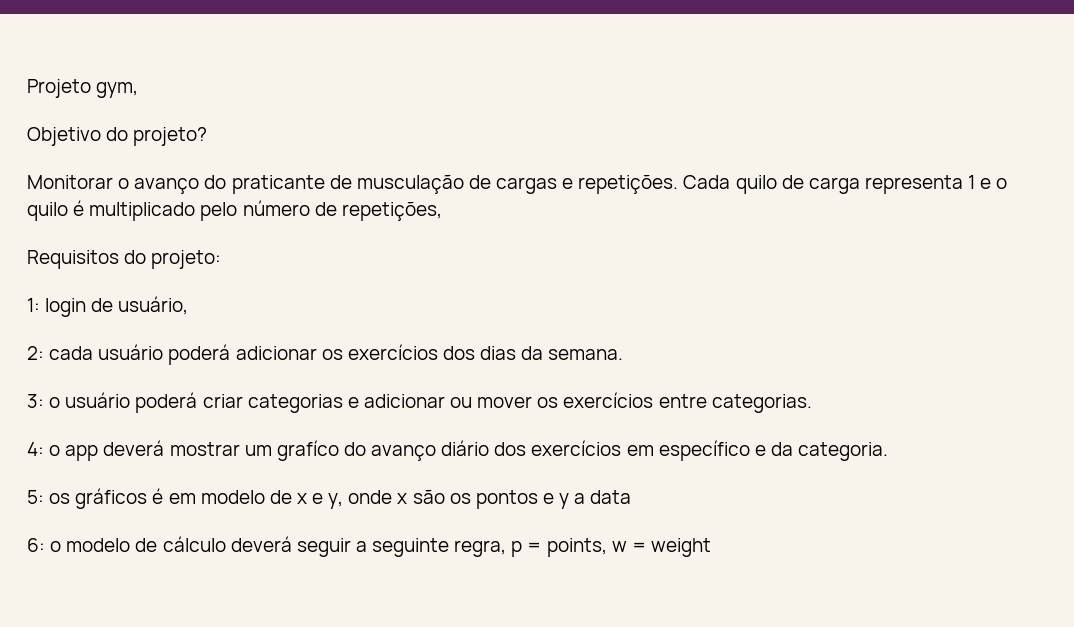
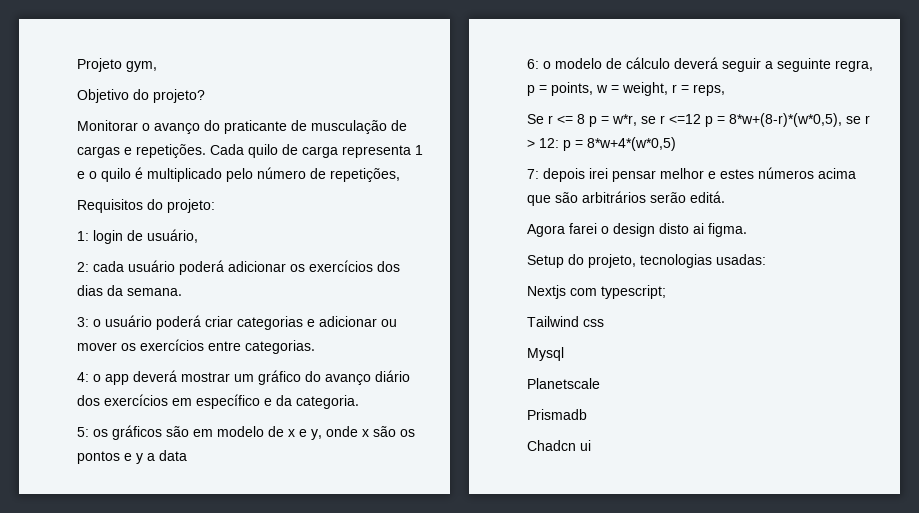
[276,440,339,461] grafíco -> [258,370,301,385] gráfico
[152,488,164,504] é -> [166,426,189,437] são
[650,538,711,557] weight -> [622,82,725,96] [527,113,870,127] [527,137,676,151] [527,167,856,182] [527,191,725,206] [527,223,747,237] [527,254,766,268] [527,285,666,299] [527,316,604,327] [527,347,564,361] [527,378,600,389] [527,409,587,420] [527,440,591,451] weight, r = reps, // Se r <= 8 p = w*r, se r <=12 p = 8*w+(8-r)*(w*0,5), se r > 12: p = 8*w+4*(w*0,5) // 7: depois irei pensar melhor e estes números acima que são arbitrários serão editá. // Agora farei o design disto ai figma. // Setup do projeto, tecnologias usadas: // Nextjs com typescript; // Tailwind css // Mysql // Planetscale // Prismadb // Chadcn ui

